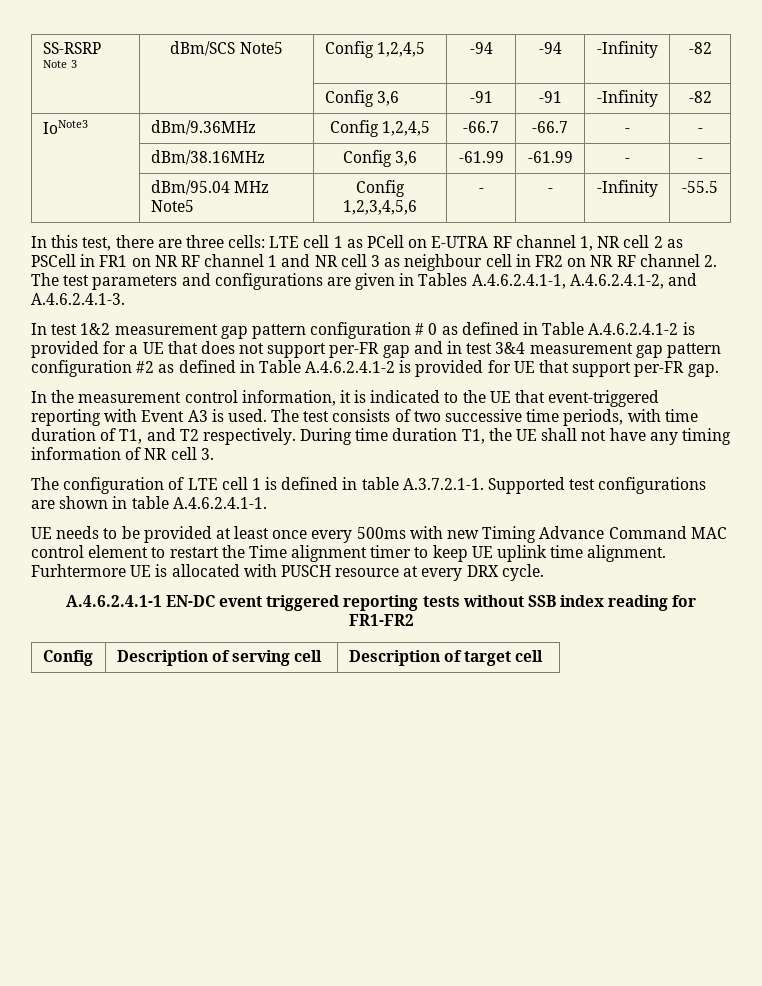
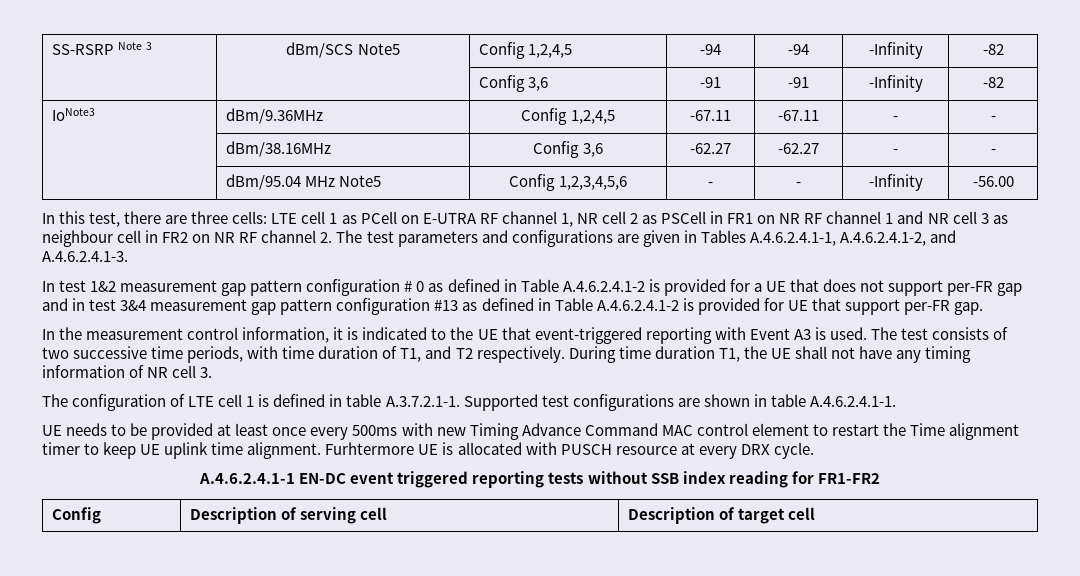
[462,121,499,133] [532,121,568,133] -66.7 | -66.7 -> [690,110,731,121] [778,110,819,121] -67.11 | -67.11
[458,151,504,163] [527,151,573,163] -61.99 | -61.99 -> [690,143,731,154] [778,143,819,154] -62.27 | -62.27
[682,181,718,193] -55.5 -> [972,176,1014,187] -56.00
[136,361,155,373] #2 -> [434,299,459,311] #13

